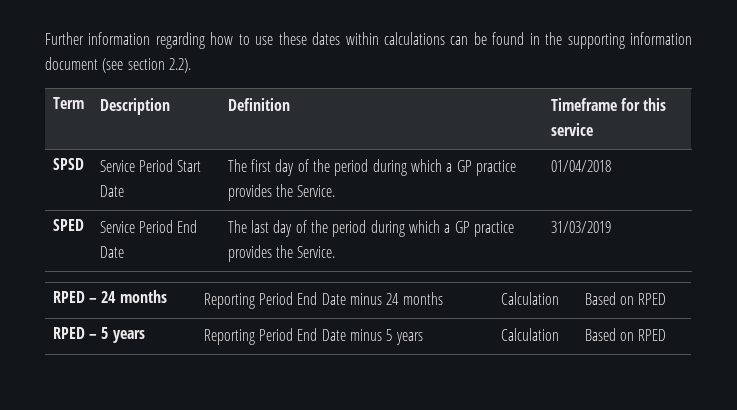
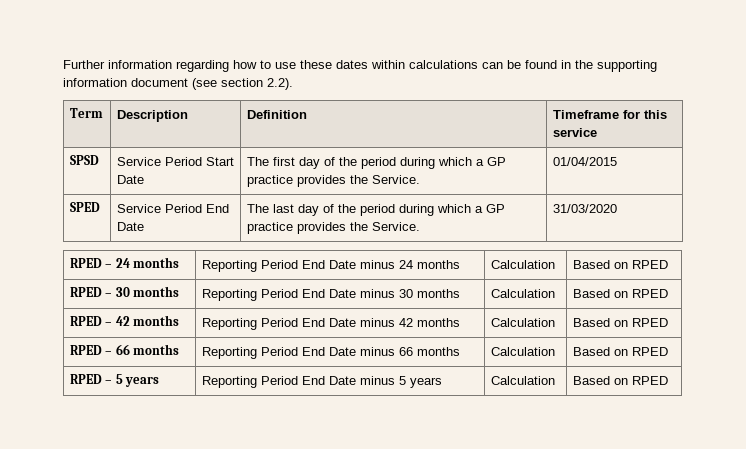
[550,160,611,172] 01/04/2018 -> [552,157,617,166] 01/04/2015
[550,221,611,233] 31/03/2019 -> [552,204,617,213] 31/03/2020
(667, 299) none -> [69,286,180,297] [201,289,460,301] [490,289,555,298] [572,289,668,298] [69,315,180,326] [201,318,460,330] [490,318,555,327] [572,318,668,327] [69,344,180,355] [201,347,460,359] [490,347,555,356] [572,347,668,356] // RPED – 30 months | Reporting Period End Date minus 30 months | Calculation | Based on RPED // RPED – 42 months | Reporting Period End Date minus 42 months | Calculation | Based on RPED // RPED – 66 months | Reporting Period End Date minus 66 months | Calculation | Based on RPED

